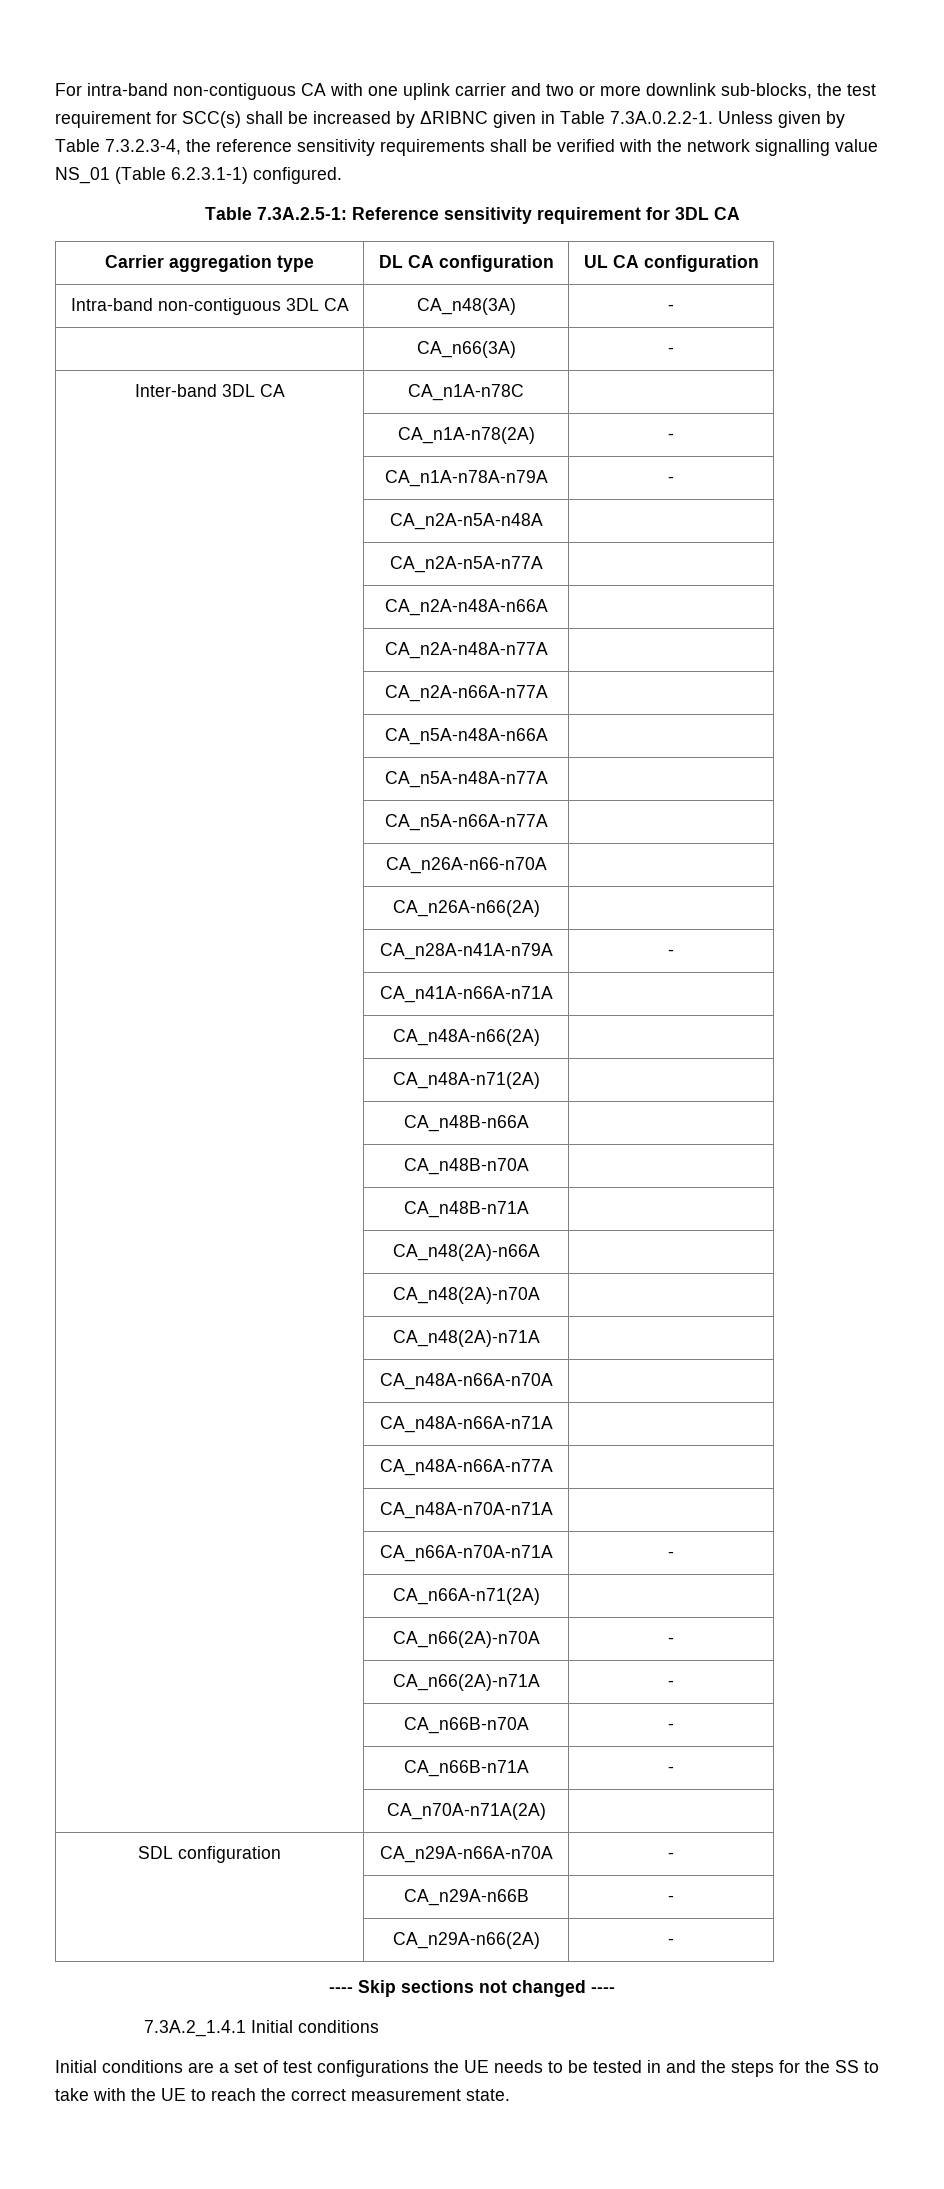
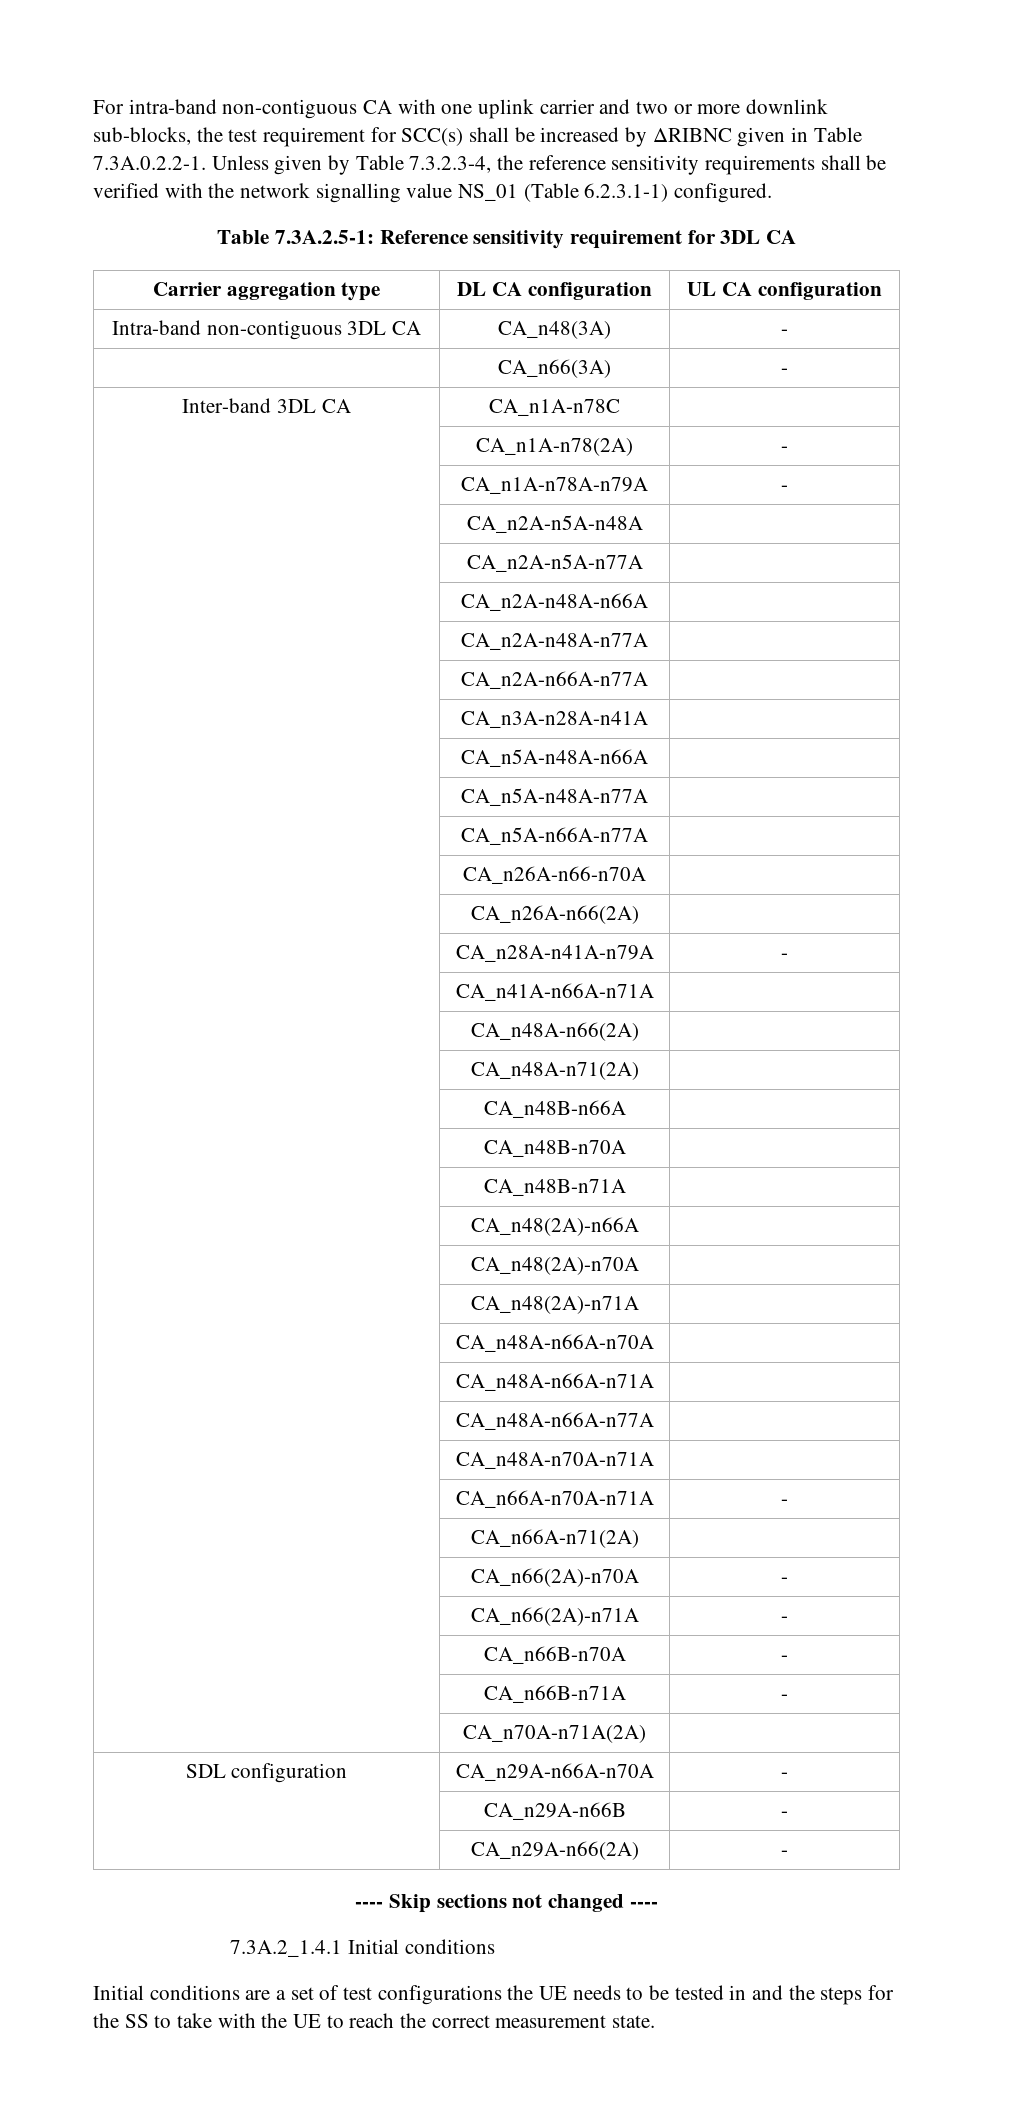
(548, 693) none -> [461,711,648,728] // | CA_n3A-n28A-n41A |

